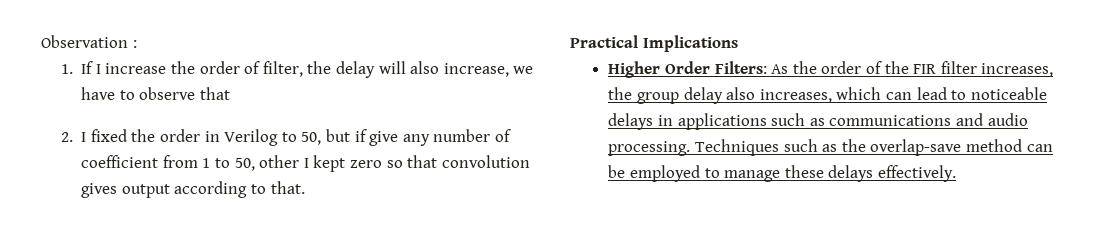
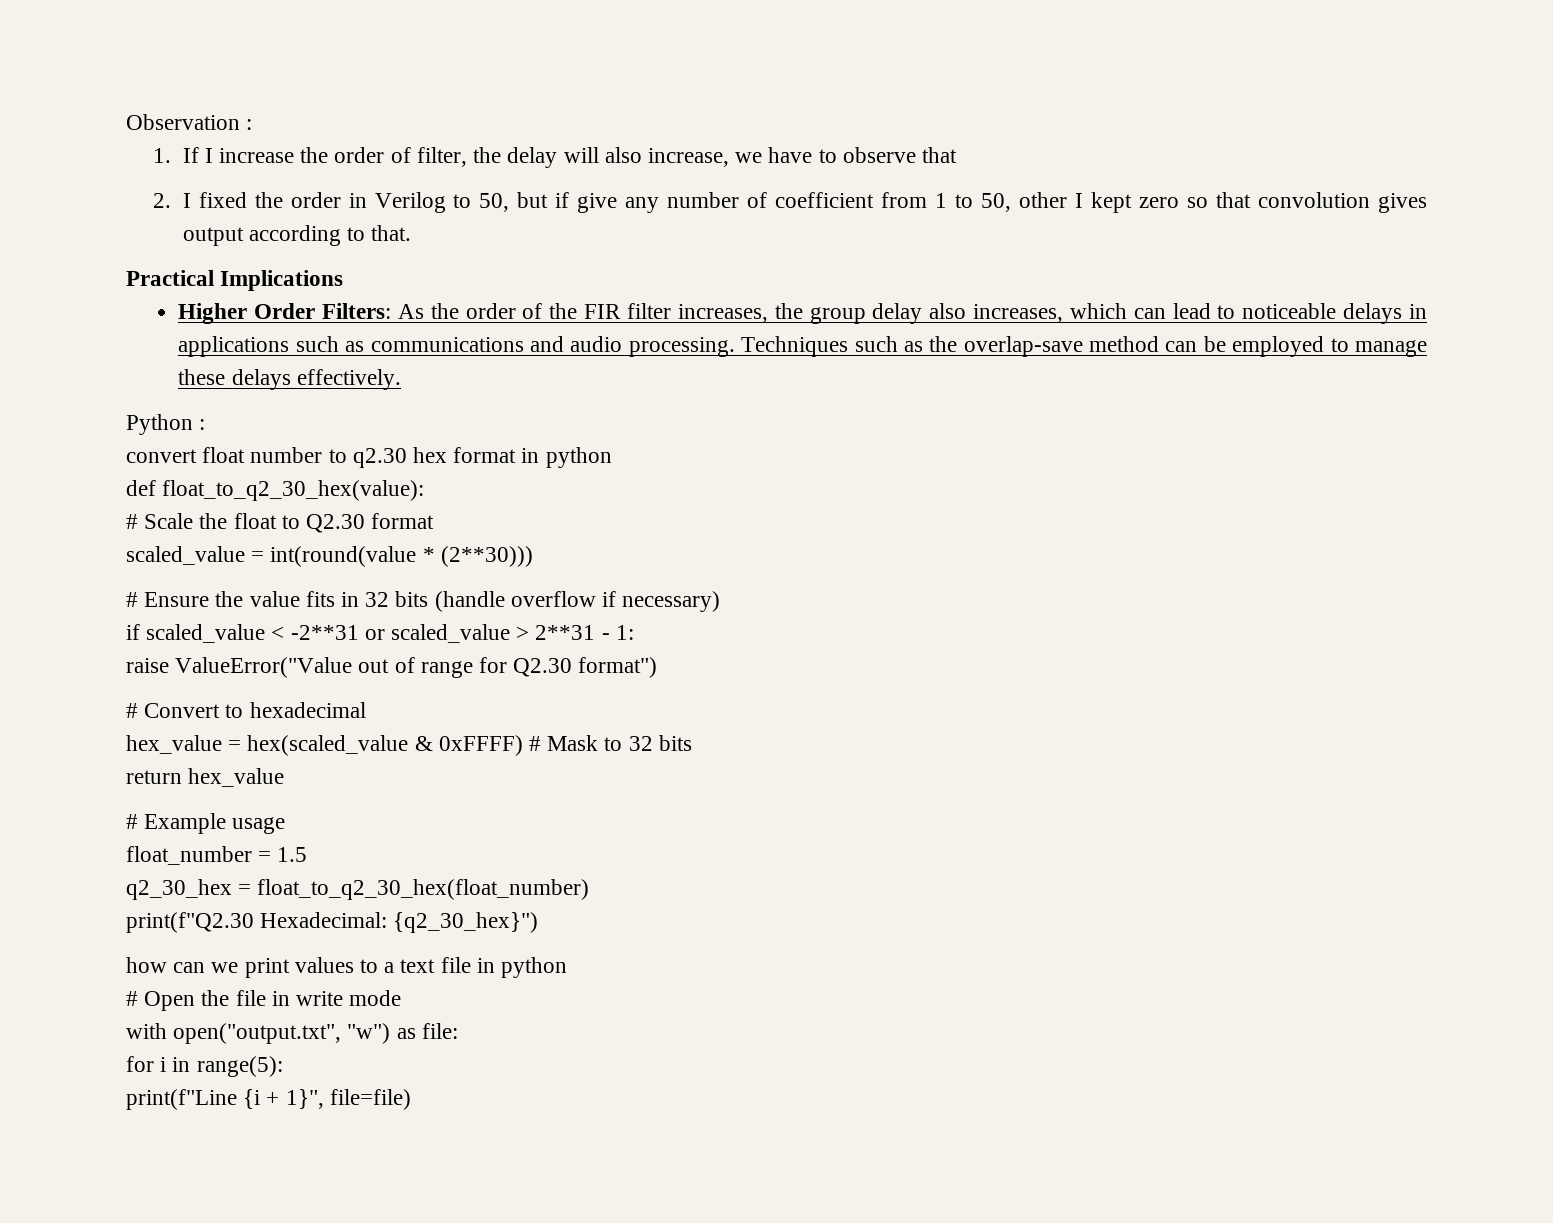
(956, 173) none -> [126,414,206,435] [126,447,612,468] [126,480,425,501] [126,513,435,533] [126,546,533,567] [126,591,721,612] [126,624,634,643] [126,657,658,678] [126,702,366,718] [126,735,692,756] [126,768,285,787] [126,813,286,834] [126,846,308,865] [126,879,590,900] [126,912,539,933] [126,957,568,978] [126,990,402,1011] [126,1023,458,1044] [126,1056,283,1077] [126,1089,411,1110] // Python : // convert float number to q2.30 hex format in python // def float_to_q2_30_hex(value): // # Scale the float to Q2.30 format // scaled_value = int(round(value * (2**30))) // # Ensure the value fits in 32 bits (handle overflow if necessary) // if scaled_value < -2**31 or scaled_value > 2**31 - 1: // raise ValueError("Value out of range for Q2.30 format") // # Convert to hexadecimal // hex_value = hex(scaled_value & 0xFFFF) # Mask to 32 bits // return hex_value // # Example usage // float_number = 1.5 // q2_30_hex = float_to_q2_30_hex(float_number) // print(f"Q2.30 Hexadecimal: {q2_30_hex}") // how can we print values to a text file in python // # Open the file in write mode // with open("output.txt", "w") as file: // for i in range(5): // print(f"Line {i + 1}", file=file)

